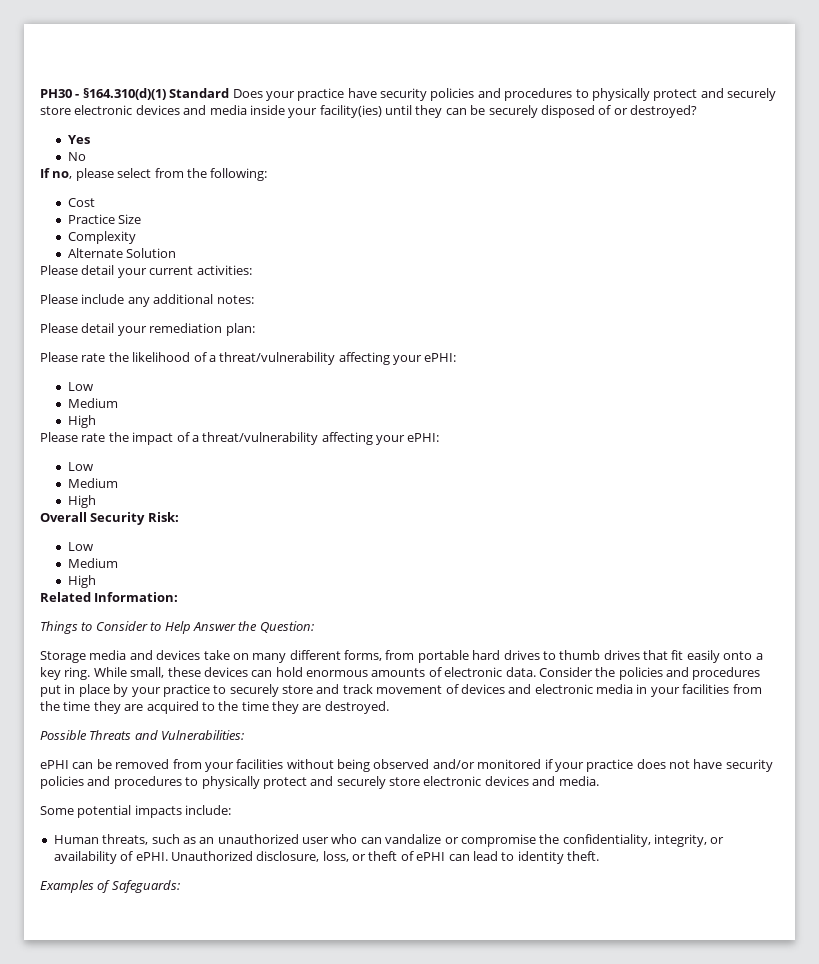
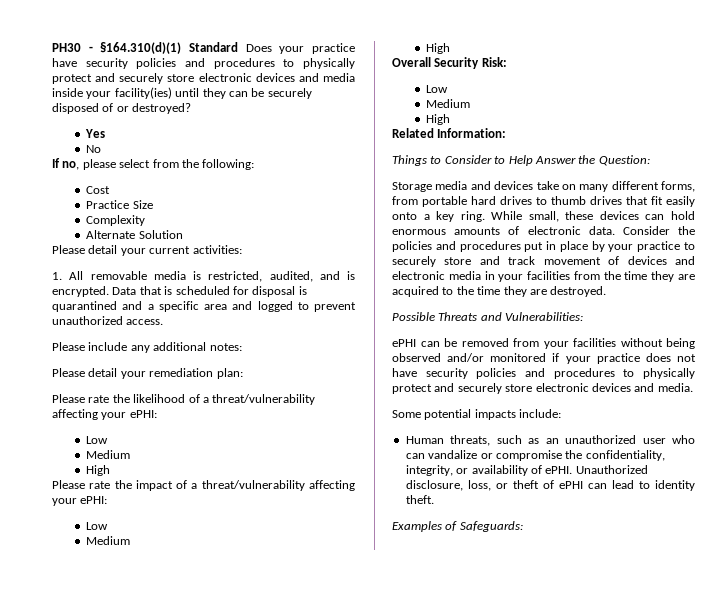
(252, 270) none -> [52,271,355,282] [52,286,307,297] [52,301,356,312] [52,316,164,325] // 1. All removable media is restricted, audited, and is encrypted. Data that is scheduled for disposal is quarantined and a specific area and logged to prevent unauthorized access.

